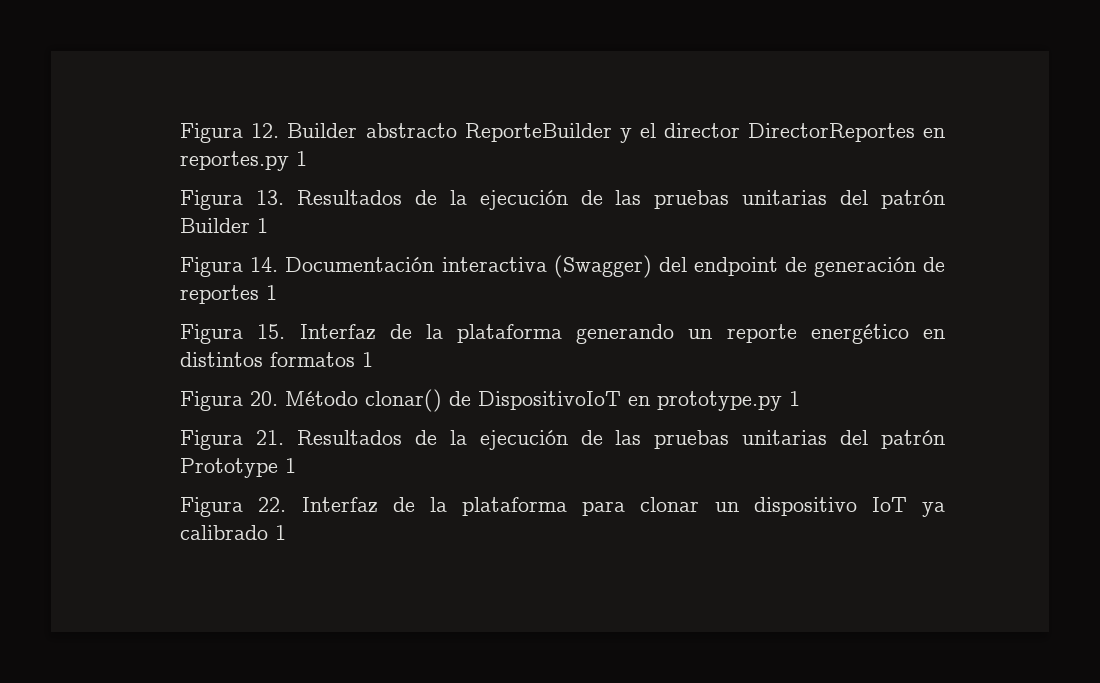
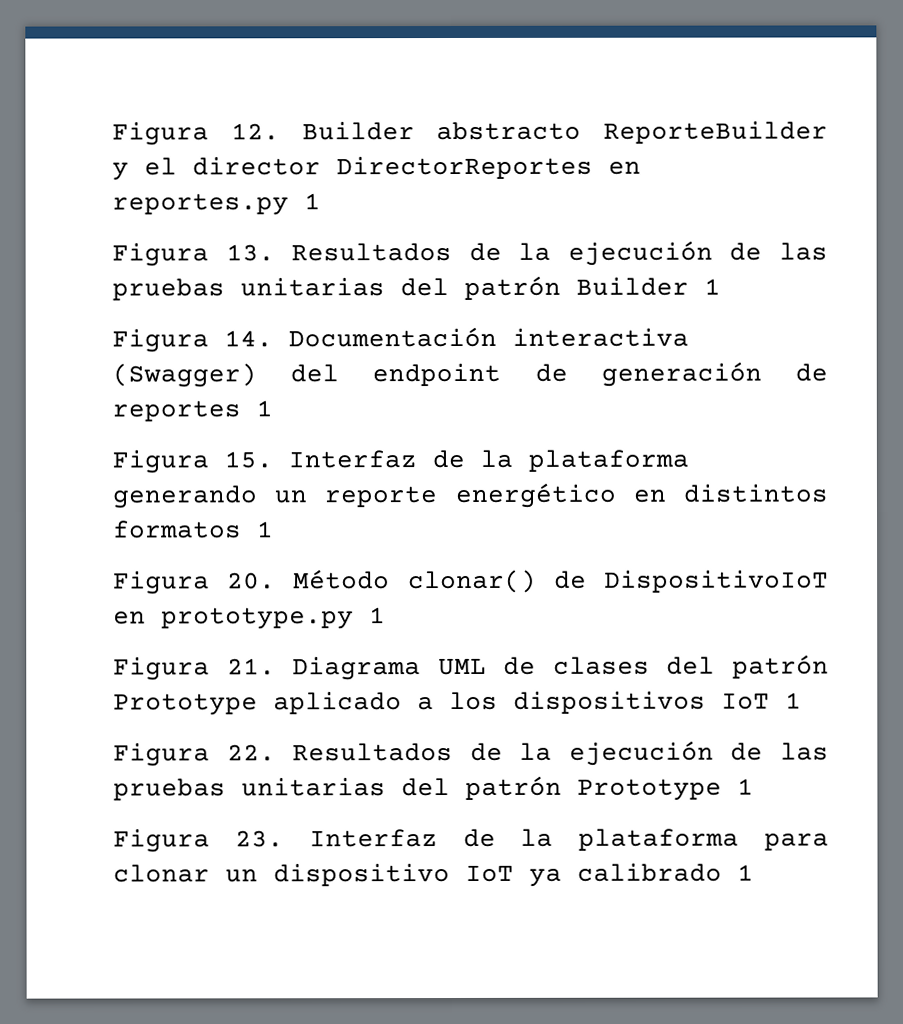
(285, 437) none -> [292,654,829,681] [113,690,803,716] [113,742,276,767] Diagrama UML de clases del patrón Prototype aplicado a los dispositivos IoT 1 // Figura 22.
[258,497,287,512] 22. -> [234,830,284,848] 23.

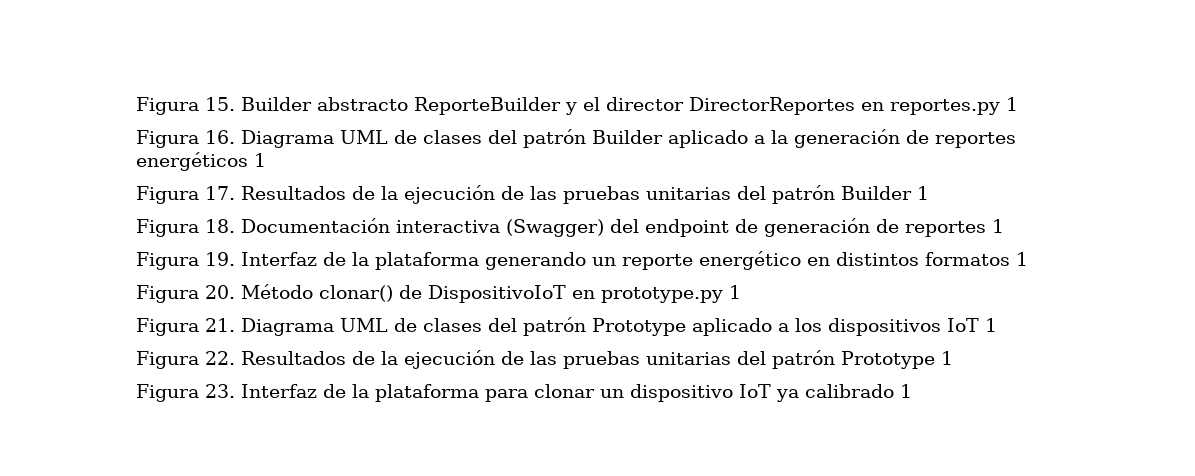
[112,121,280,146] Figura 12. -> [136,97,236,115] Figura 15.
[225,244,275,262] 13. -> [205,129,1017,148] [136,152,267,171] [136,186,236,204] 16. Diagrama UML de clases del patrón Builder aplicado a la generación de reportes energéticos 1 // Figura 17.
[224,330,274,348] 14. -> [205,219,236,233] 18.
[224,451,274,469] 15. -> [205,252,236,266] 19.

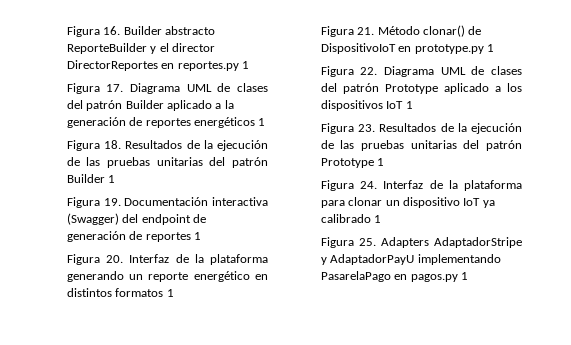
[136,97,236,115] Figura 15. -> [66,26,121,37] Figura 16.
[205,130,236,144] 16. -> [106,84,124,92] 17.
[205,186,236,200] 17. -> [103,140,121,149] 18.
[205,219,236,233] 18. -> [103,198,121,206] 19.
[205,252,236,266] 19. -> [105,255,123,263] 20.
[205,285,236,299] 20. -> [357,27,375,35] 21.
[205,318,236,332] 21. -> [360,67,378,75] 22.
[205,351,236,365] 22. -> [357,124,375,132] 23.
[205,384,236,398] 23. -> [359,181,377,189] 24.
(913, 391) none -> [320,237,522,248] [320,254,501,265] [320,271,468,282] // Figura 25. Adapters AdaptadorStripe y AdaptadorPayU implementando PasarelaPago en pagos.py 1

